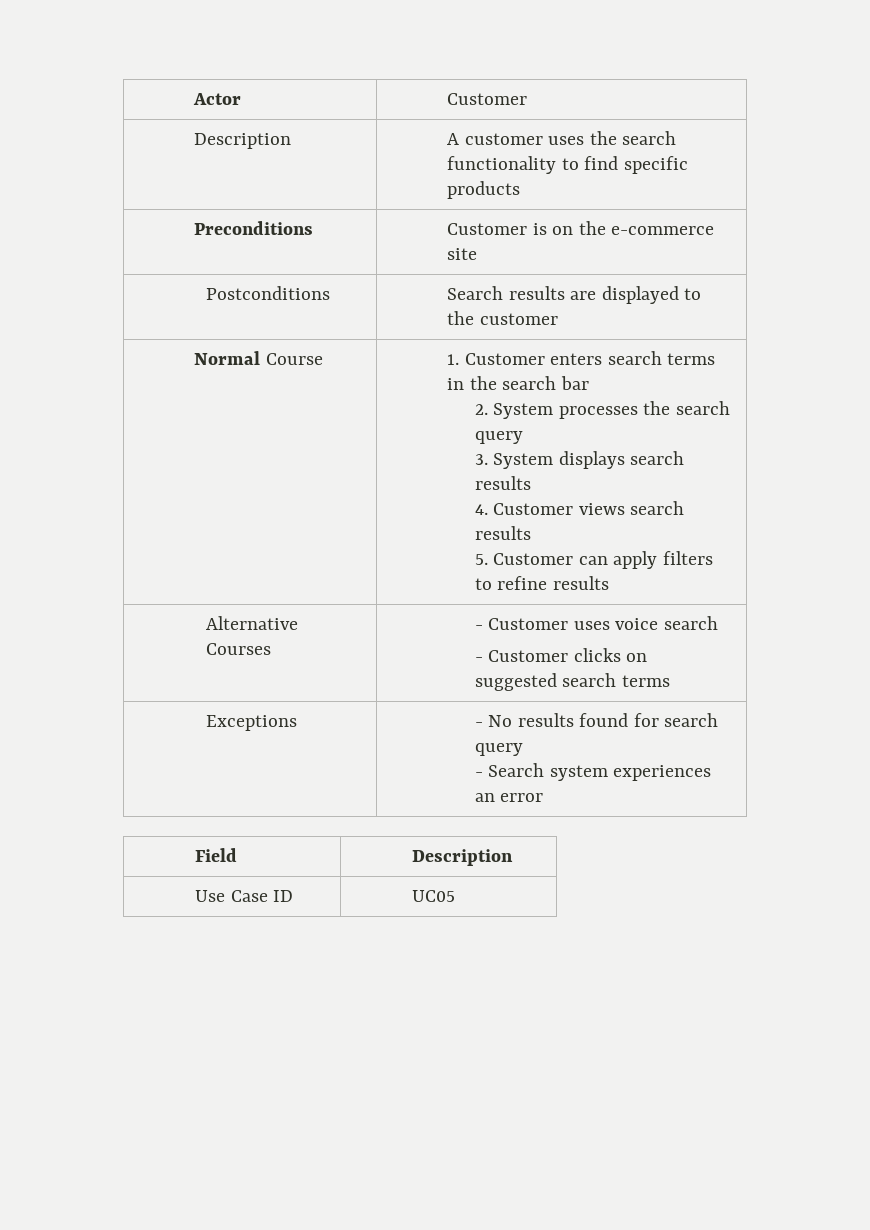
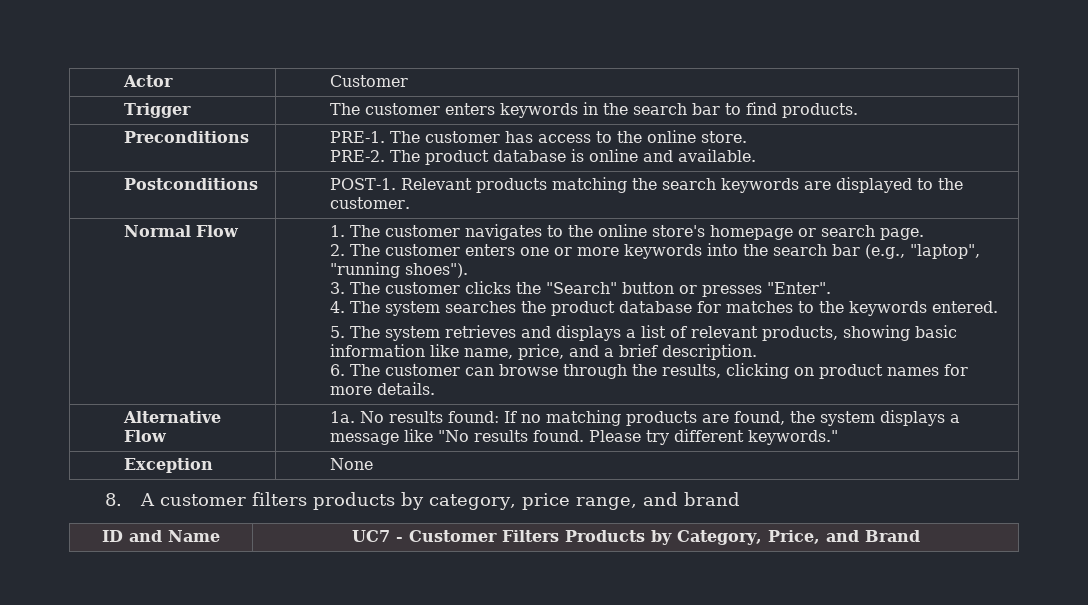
[194,133,292,149] [447,131,677,145] [447,156,557,174] Description | A customer uses the search functionality -> [123,103,191,118] [329,102,720,118] Trigger | The customer enters keywords in the search bar
[623,156,688,174] [447,181,521,199] specific products -> [781,103,858,118] products.
[447,221,715,235] [447,248,478,260] [205,286,330,300] [447,286,565,300] Customer is on the e-commerce site // Postconditions | Search results -> [329,130,747,143] [329,149,756,165] [123,178,258,190] [329,177,799,193] PRE-1. The customer has access to the online store. // PRE-2. The product database is online and available. // Postconditions | POST-1. Relevant products matching the search keywords
[479,313,558,325] customer -> [329,197,410,209] customer.
[265,353,323,365] Course -> [195,225,239,237] Flow
[464,351,716,365] [447,376,589,390] [474,401,730,419] [474,431,523,444] [474,451,685,469] [474,476,531,490] [474,501,685,515] [474,526,531,540] [474,551,713,569] [474,576,609,590] [205,616,298,630] [205,643,271,655] [474,616,718,630] [474,648,648,662] [474,673,670,691] [205,715,297,731] [474,713,719,727] [474,743,523,756] [474,763,712,781] [474,793,544,802] [195,848,238,862] [411,849,513,866] [195,890,294,902] [411,890,455,902] Customer enters search terms in the search bar // 2. System processes the search query // 3. System displays search results // 4. Customer views search results // 5. Customer can apply filters to refine results // Alternative Courses | - Customer uses voice search // - Customer clicks on suggested search terms // Exceptions | - No results found for search query // - Search system experiences an error // Field | Description // Use Case ID | UC05 -> [349,224,924,240] [329,243,980,259] [329,262,468,278] [329,281,831,297] [329,301,998,316] [329,325,957,341] [329,344,757,360] [329,363,968,379] [329,382,435,395] [122,411,221,423] [123,430,167,442] [329,410,960,426] [329,429,838,445] [123,458,213,473] [329,458,373,470] [104,492,740,510] [102,530,220,542] [351,530,920,545] The customer navigates to the online store's homepage or search page. // 2. The customer enters one or more keywords into the search bar (e.g., "laptop", "running shoes"). // 3. The customer clicks the "Search" button or presses "Enter". // 4. The system searches the product database for matches to the keywords entered. // 5. The system retrieves and displays a list of relevant products, showing basic information like name, price, and a brief description. // 6. The customer can browse through the results, clicking on product names for more details. // Alternative Flow | 1a. No results found: If no matching products are found, the system displays a message like "No results found. Please try different keywords." // Exception | None // 8. A customer filters products by category, price range, and brand // ID and Name | UC7 - Customer Filters Products by Category, Price, and Brand

